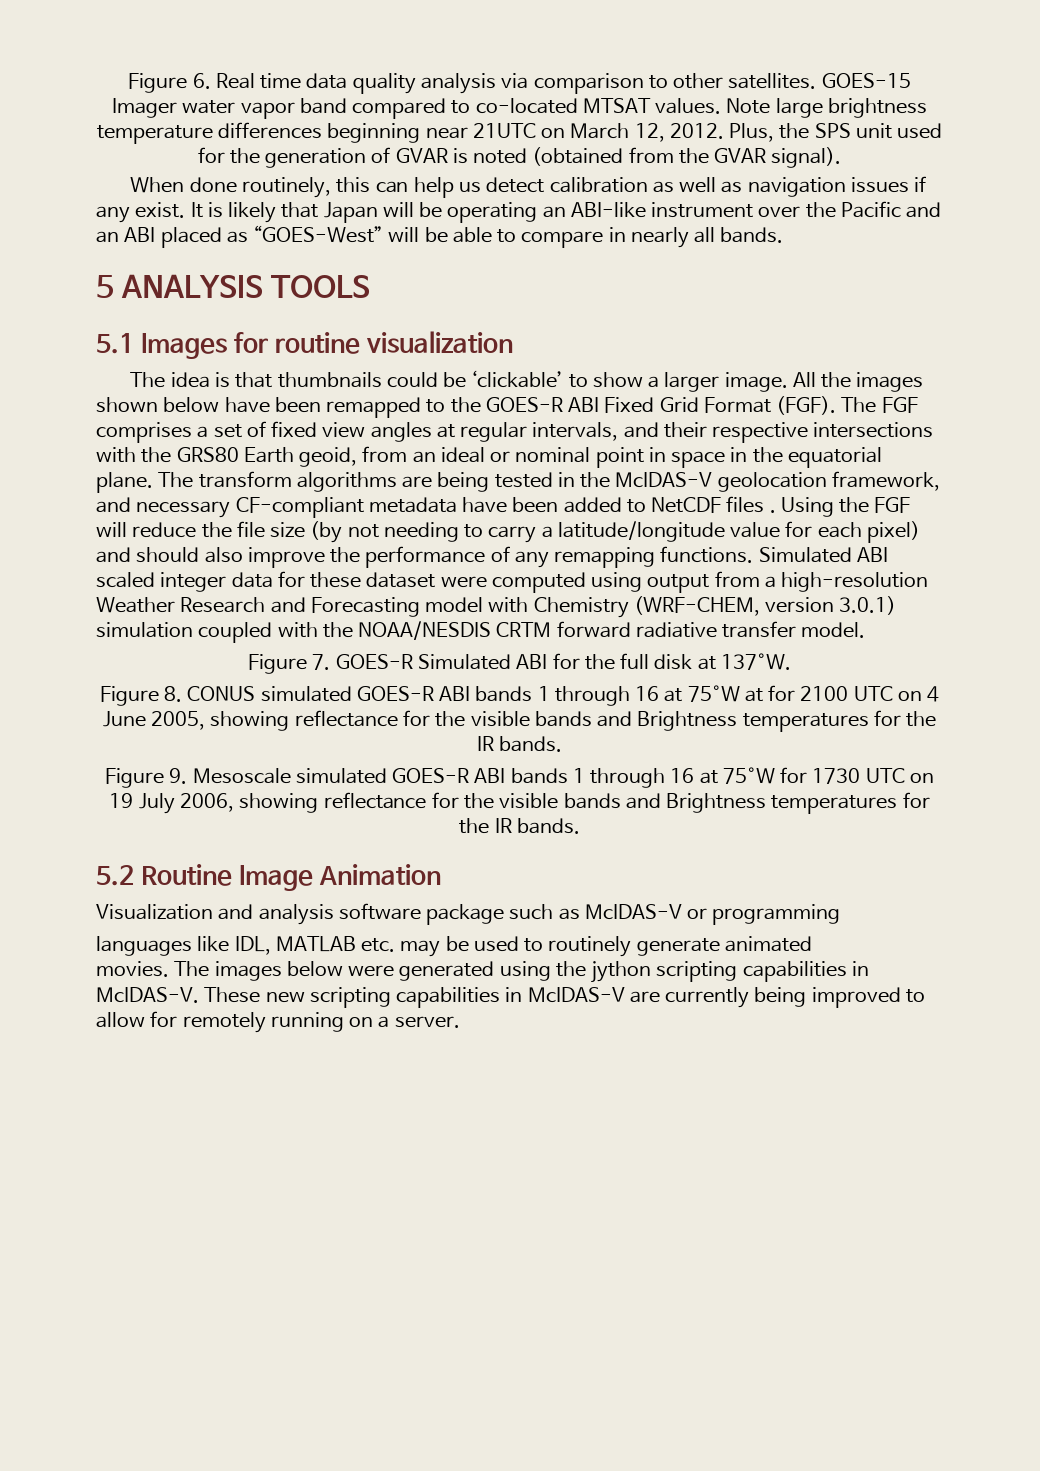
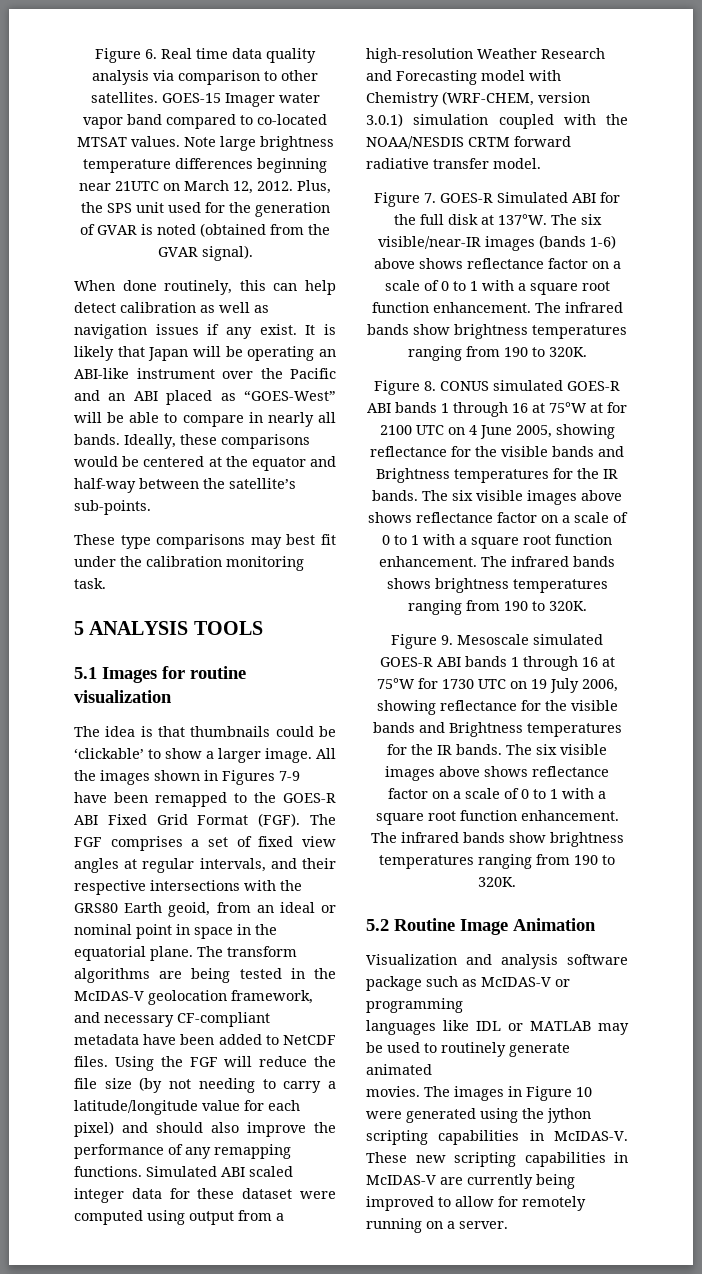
[459,182,482,193] us -> (336, 287) none
(784, 235) none -> [124,434,310,449] [74,456,336,471] [74,478,296,493] [74,500,151,515] [74,534,336,549] [74,556,304,571] [74,578,106,589] Ideally, these comparisons would be centered at the equator and half-way between the satellite’s sub-points. // These type comparisons may best fit under the calibration monitoring task.
[163,397,220,413] below -> [204,770,300,785] in Figures 7-9
[726,496,776,513] files . -> [74,1056,108,1067] files.
(791, 661) none -> [550,214,602,225] [378,235,616,251] [373,258,621,269] [384,280,610,295] [371,302,623,313] [367,324,627,339] [407,346,587,361] The six visible/near-IR images (bands 1-6) above shows reflectance factor on a scale of 0 to 1 with a square root function enhancement. The infrared bands show brightness temperatures ranging from 190 to 320K.
(563, 744) none -> [422,490,622,505] [368,512,628,523] [382,534,612,549] [379,556,615,567] [386,578,608,593] [407,600,587,615] The six visible images above shows reflectance factor on a scale of 0 to 1 with a square root function enhancement. The infrared bands shows brightness temperatures ranging from 190 to 320K.
(580, 826) none -> [506,744,607,755] [385,766,609,781] [388,788,606,799] [375,810,619,825] [370,832,624,847] [379,854,615,869] [478,877,516,887] The six visible images above shows reflectance factor on a scale of 0 to 1 with a square root function enhancement. The infrared bands show brightness temperatures ranging from 190 to 320K.
[234,936,396,955] IDL, MATLAB etc. -> [476,1021,591,1031] IDL or MATLAB
[286,961,343,977] below -> [508,1086,592,1101] in Figure 10

